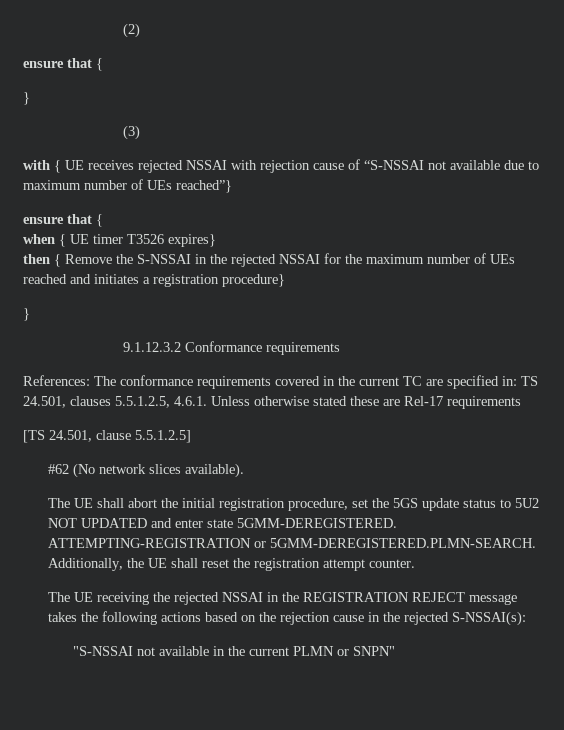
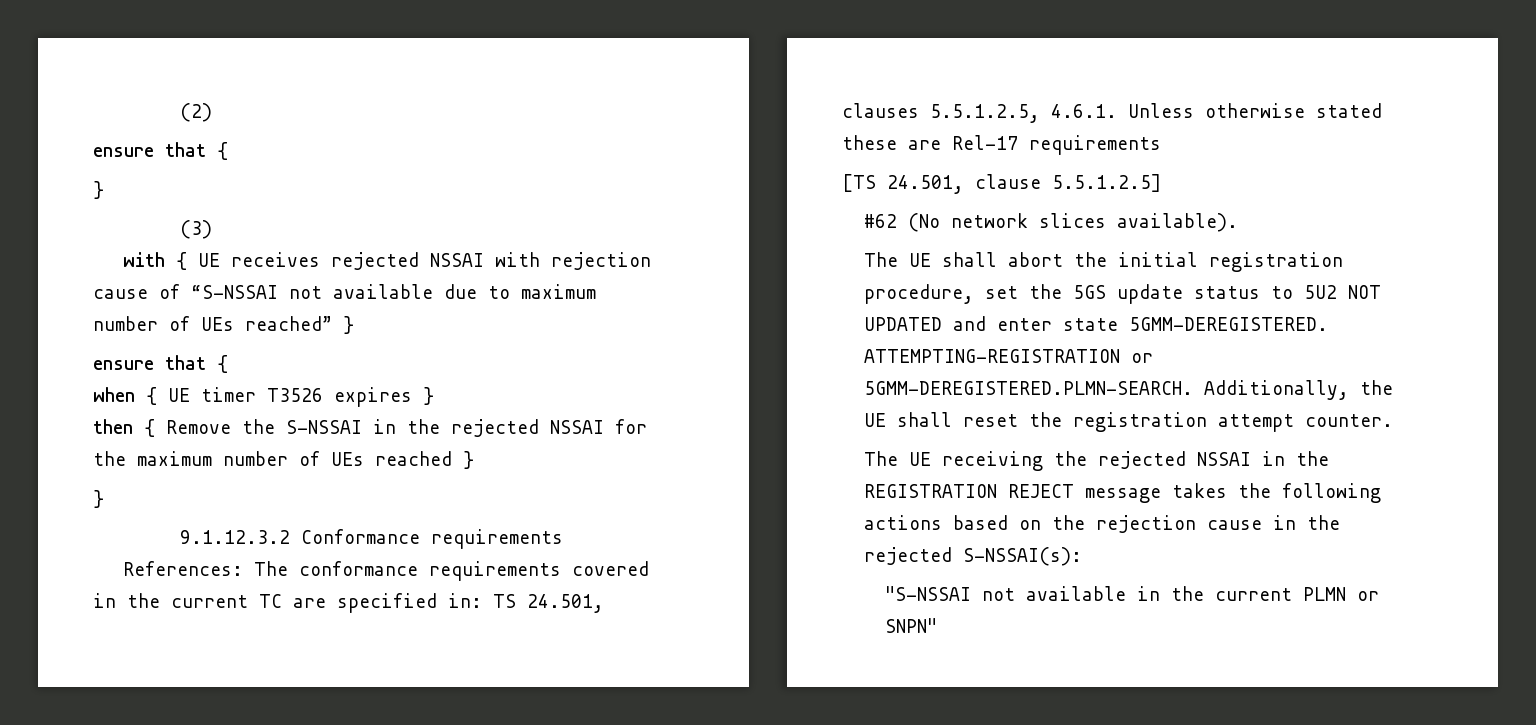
[176,180,232,193] reached”} -> [245,316,354,334] reached” }
[168,234,216,247] expires} -> [334,387,434,407] expires }
[70,274,285,287] and initiates a registration procedure} -> [463,451,474,469] }

